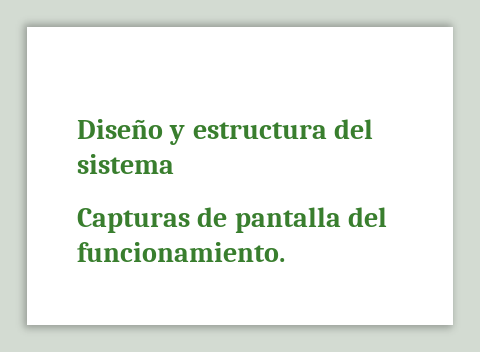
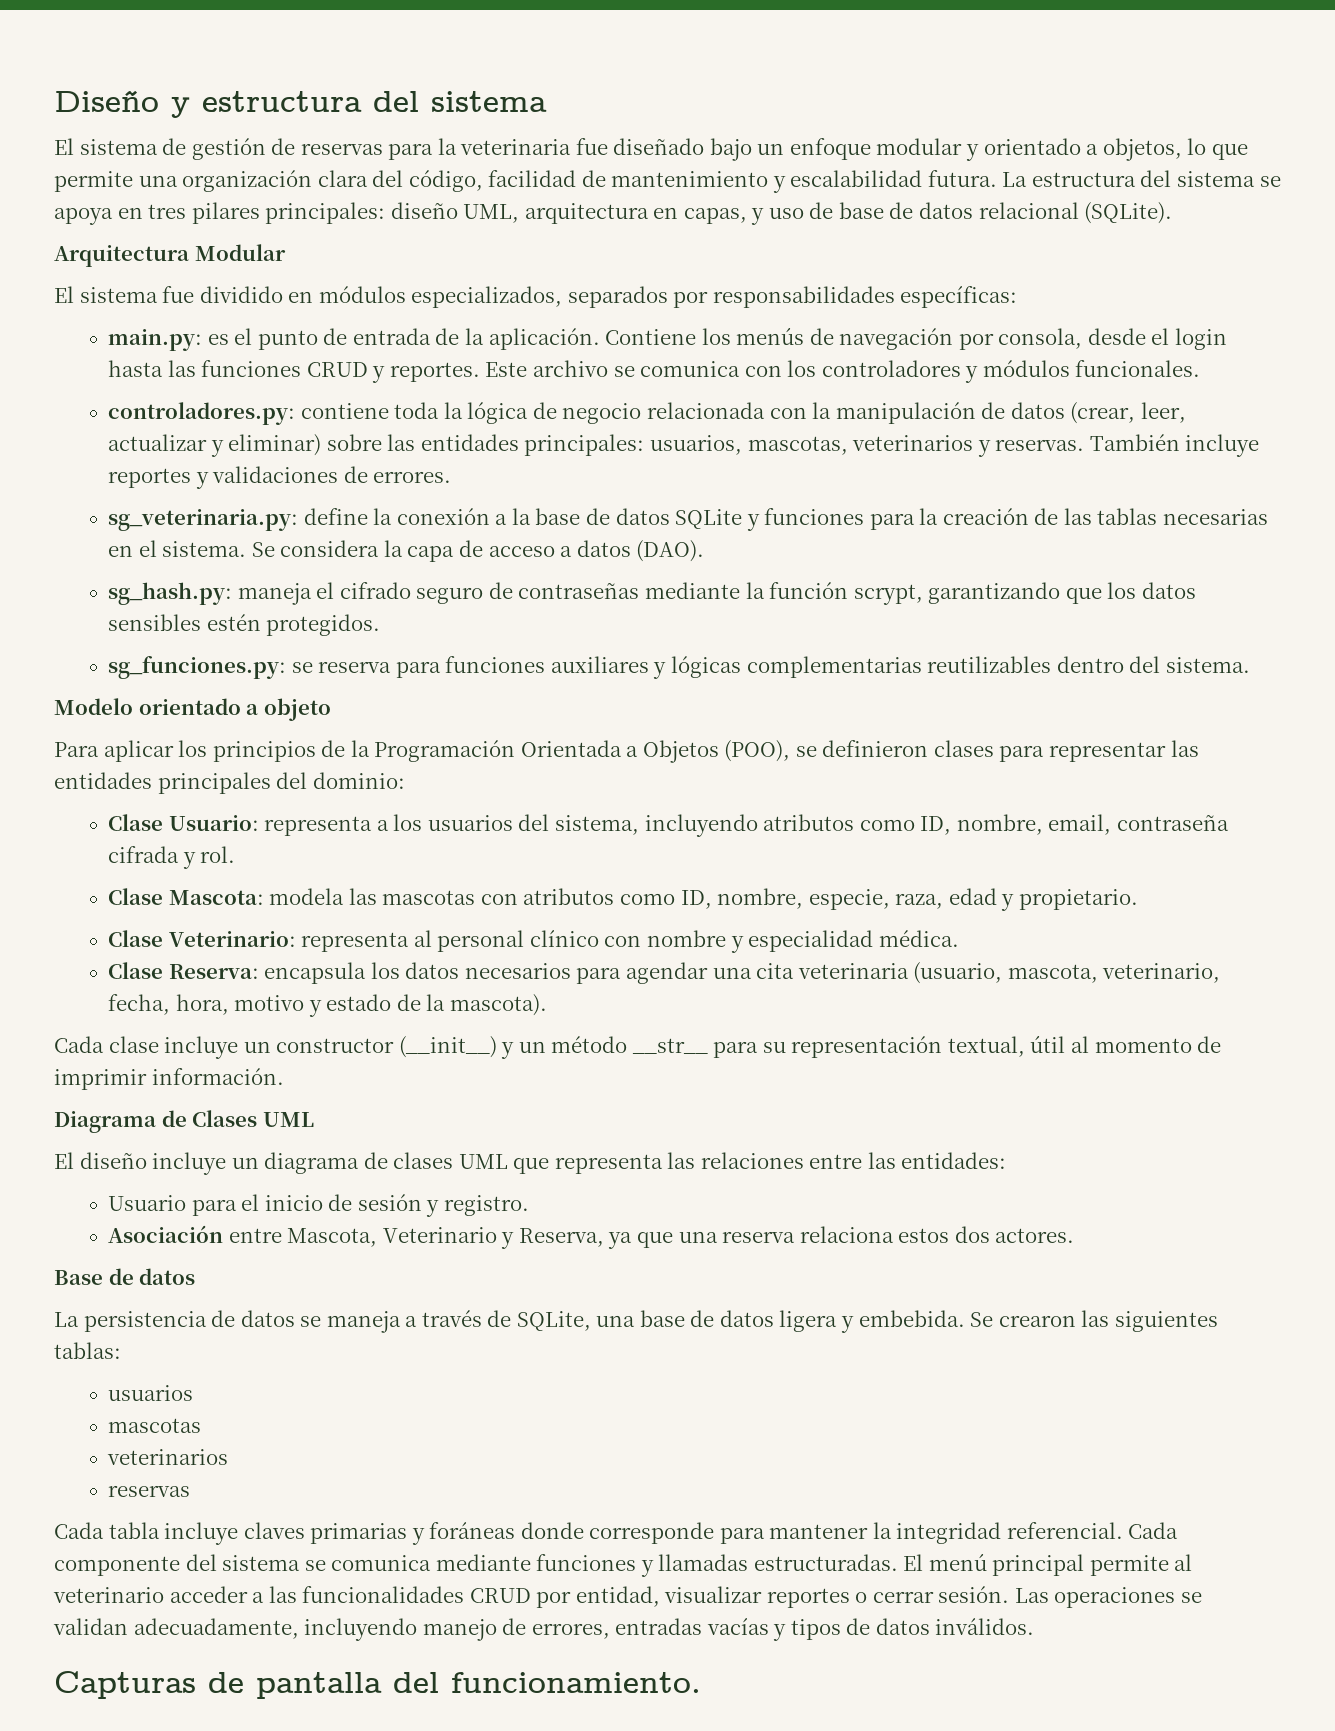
(174, 164) none -> [54,138,1248,161] [54,170,1281,193] [54,202,1173,225] [54,244,286,267] [54,286,1018,308] [108,327,1227,351] [108,360,1201,383] [108,402,1186,425] [108,434,1260,457] [108,466,452,489] [108,508,1268,531] [108,540,705,562] [108,582,1196,605] [108,614,381,636] [108,656,1250,679] [54,698,331,721] [54,740,1199,763] [54,772,405,794] [108,814,1229,837] [108,846,236,869] [108,888,1138,911] [108,930,959,953] [108,962,1221,984] [108,994,547,1017] [54,1035,1222,1059] [54,1068,284,1090] [54,1110,314,1133] [54,1152,1007,1175] [108,1194,529,1217] [108,1225,1075,1249] [54,1268,196,1285] [54,1310,1218,1333] [54,1342,121,1359] [108,1385,194,1401] [108,1418,202,1433] [107,1449,229,1465] [108,1485,191,1497] [54,1522,1179,1545] [54,1553,1193,1577] [53,1586,1203,1608] [53,1618,1035,1641] // El sistema de gestión de reservas para la veterinaria fue diseñado bajo un enfoque modular y orientado a objetos, lo que permite una organización clara del código, facilidad de mantenimiento y escalabilidad futura. La estructura del sistema se apoya en tres pilares principales: diseño UML, arquitectura en capas, y uso de base de datos relacional (SQLite). // Arquitectura Modular // El sistema fue dividido en módulos especializados, separados por responsabilidades específicas: // main.py: es el punto de entrada de la aplicación. Contiene los menús de navegación por consola, desde el login hasta las funciones CRUD y reportes. Este archivo se comunica con los controladores y módulos funcionales. // controladores.py: contiene toda la lógica de negocio relacionada con la manipulación de datos (crear, leer, actualizar y eliminar) sobre las entidades principales: usuarios, mascotas, veterinarios y reservas. También incluye reportes y validaciones de errores. // sg_veterinaria.py: define la conexión a la base de datos SQLite y funciones para la creación de las tablas necesarias en el sistema. Se considera la capa de acceso a datos (DAO). // sg_hash.py: maneja el cifrado seguro de contraseñas mediante la función scrypt, garantizando que los datos sensibles estén protegidos. // sg_funciones.py: se reserva para funciones auxiliares y lógicas complementarias reutilizables dentro del sistema. // Modelo orientado a objeto // Para aplicar los principios de la Programación Orientada a Objetos (POO), se definieron clases para representar las entidades principales del dominio: // Clase Usuario: representa a los usuarios del sistema, incluyendo atributos como ID, nombre, email, contraseña cifrada y rol. // Clase Mascota: modela las mascotas con atributos como ID, nombre, especie, raza, edad y propietario. // Clase Veterinario: representa al personal clínico con nombre y especialidad médica. // Clase Reserva: encapsula los datos necesarios para agendar una cita veterinaria (usuario, mascota, veterinario, fecha, hora, motivo y estado de la mascota). // Cada clase incluye un constructor (__init__) y un método __str__ para su representación textual, útil al momento de imprimir información. // Diagrama de Clases UML // El diseño incluye un diagrama de clases UML que representa las relaciones entre las entidades: // Usuario para el inicio de sesión y registro. // Asociación entre Mascota, Veterinario y Reserva, ya que una reserva relaciona estos dos actores. // Base de datos // La persistencia de datos se maneja a través de SQLite, una base de datos ligera y embebida. Se crearon las siguientes tablas: // usuarios // mascotas // veterinarios // reservas // Cada tabla incluye claves primarias y foráneas donde corresponde para mantener la integridad referencial. Cada componente del sistema se comunica mediante funciones y llamadas estructuradas. El menú principal permite al veterinario acceder a las funcionalidades CRUD por entidad, visualizar reportes o cerrar sesión. Las operaciones se validan adecuadamente, incluyendo manejo de errores, entradas vacías y tipos de datos inválidos.

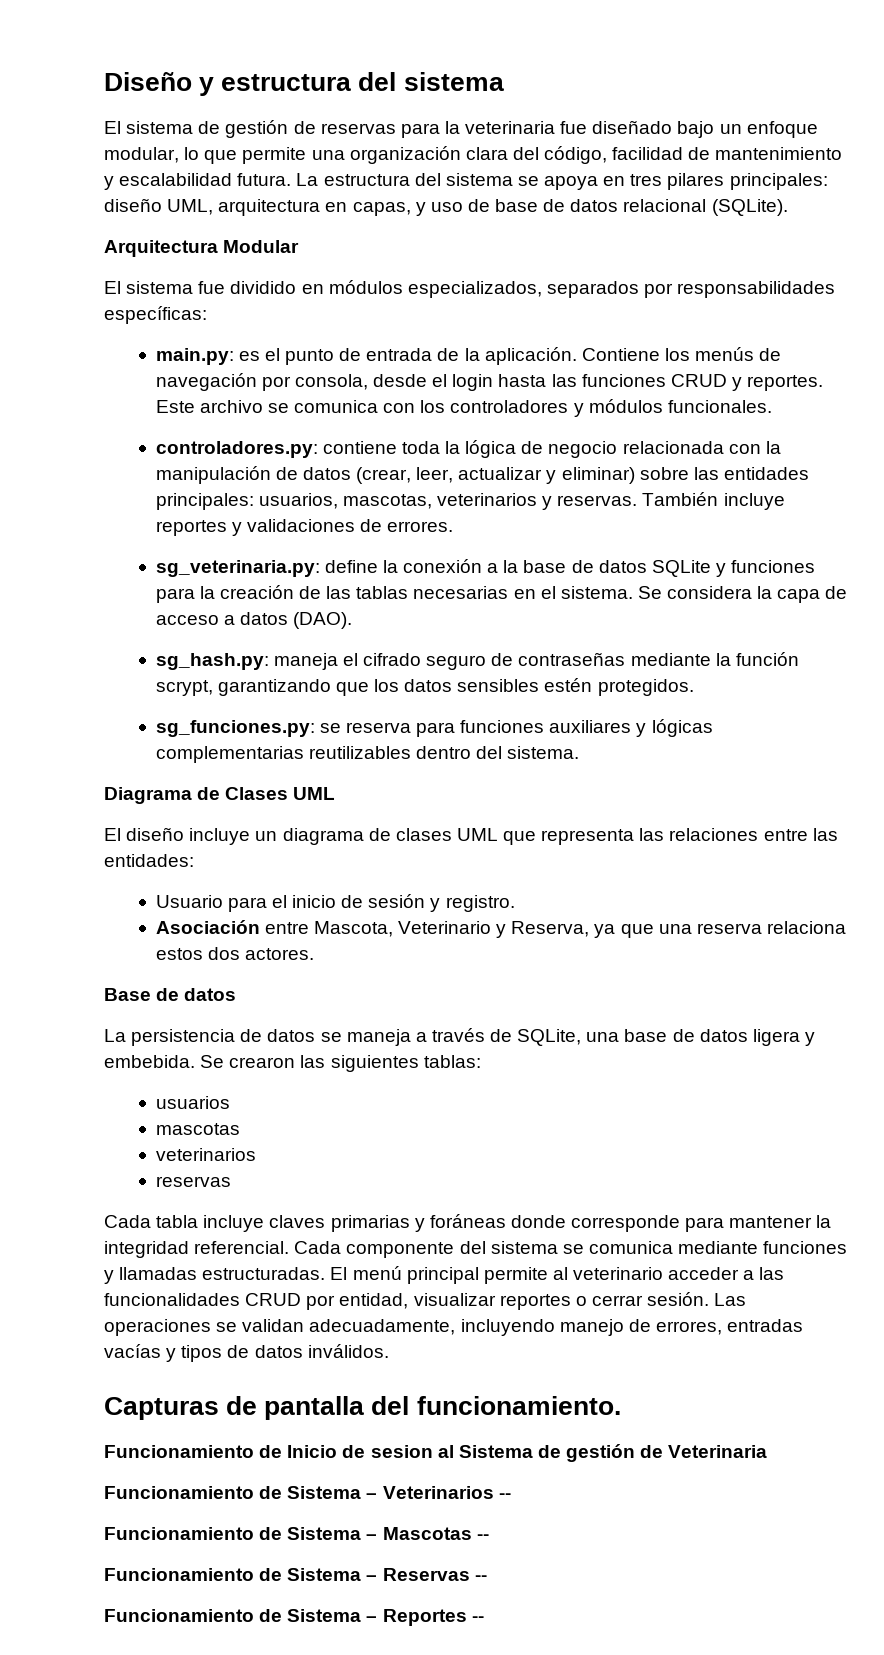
[876,138,1182,161] modular y orientado a objetos, -> [104,147,179,163] modular,
[54,698,331,721] [54,740,1199,763] [54,772,405,794] [108,814,1229,837] [108,846,236,869] [108,888,1138,911] [108,930,959,953] [108,962,1221,984] [108,994,547,1017] [54,1035,1222,1059] [54,1068,284,1090] // Modelo orientado a objeto // Para aplicar los principios de la Programación Orientada a Objetos (POO), se definieron clases para representar las entidades principales del dominio: // Clase Usuario: representa a los usuarios del sistema, incluyendo atributos como ID, nombre, email, contraseña cifrada y rol. // Clase Mascota: modela las mascotas con atributos como ID, nombre, especie, raza, edad y propietario. // Clase Veterinario: representa al personal clínico con nombre y especialidad médica. // Clase Reserva: encapsula los datos necesarios para agendar una cita veterinaria (usuario, mascota, veterinario, fecha, hora, motivo y estado de la mascota). // Cada clase incluye un constructor (__init__) y un método __str__ para su representación textual, útil al momento de imprimir información. -> (580, 752) none
(701, 1682) none -> [104,1444,768,1462] [104,1486,511,1499] [104,1527,489,1540] [104,1568,487,1581] [104,1609,484,1626] // Funcionamiento de Inicio de sesion al Sistema de gestión de Veterinaria // Funcionamiento de Sistema – Veterinarios -- // Funcionamiento de Sistema – Mascotas -- // Funcionamiento de Sistema – Reservas -- // Funcionamiento de Sistema – Reportes --

